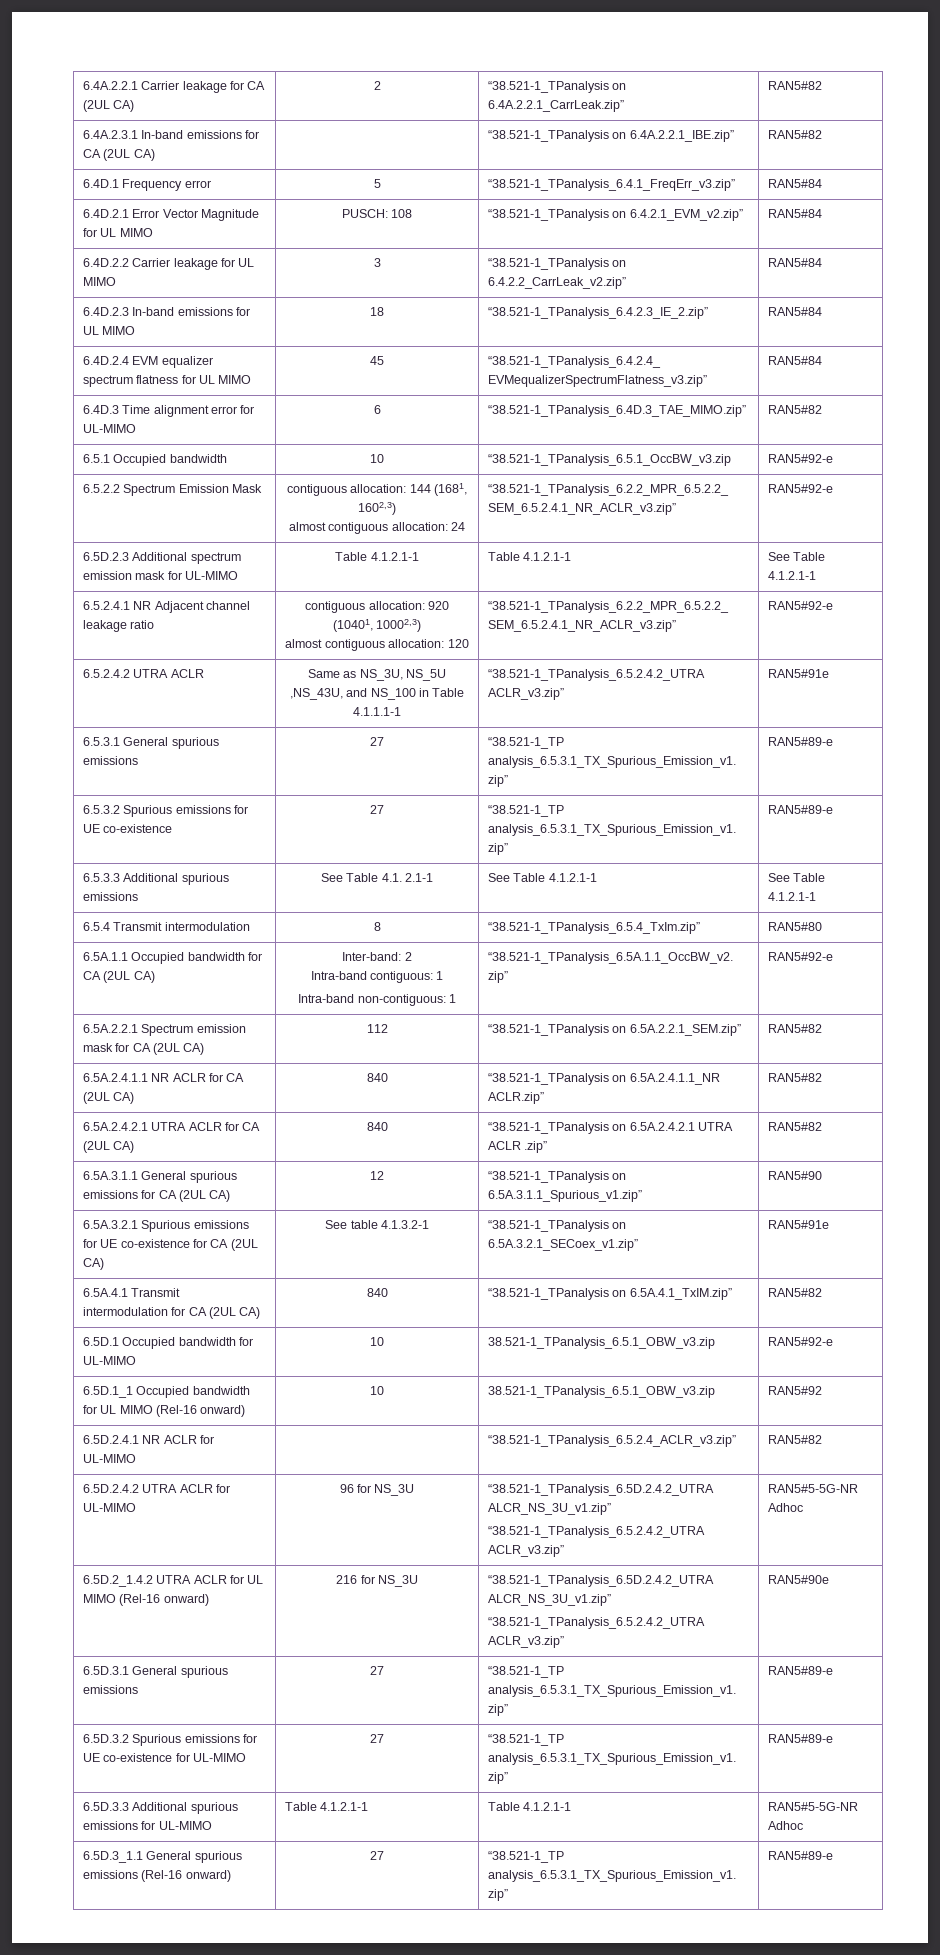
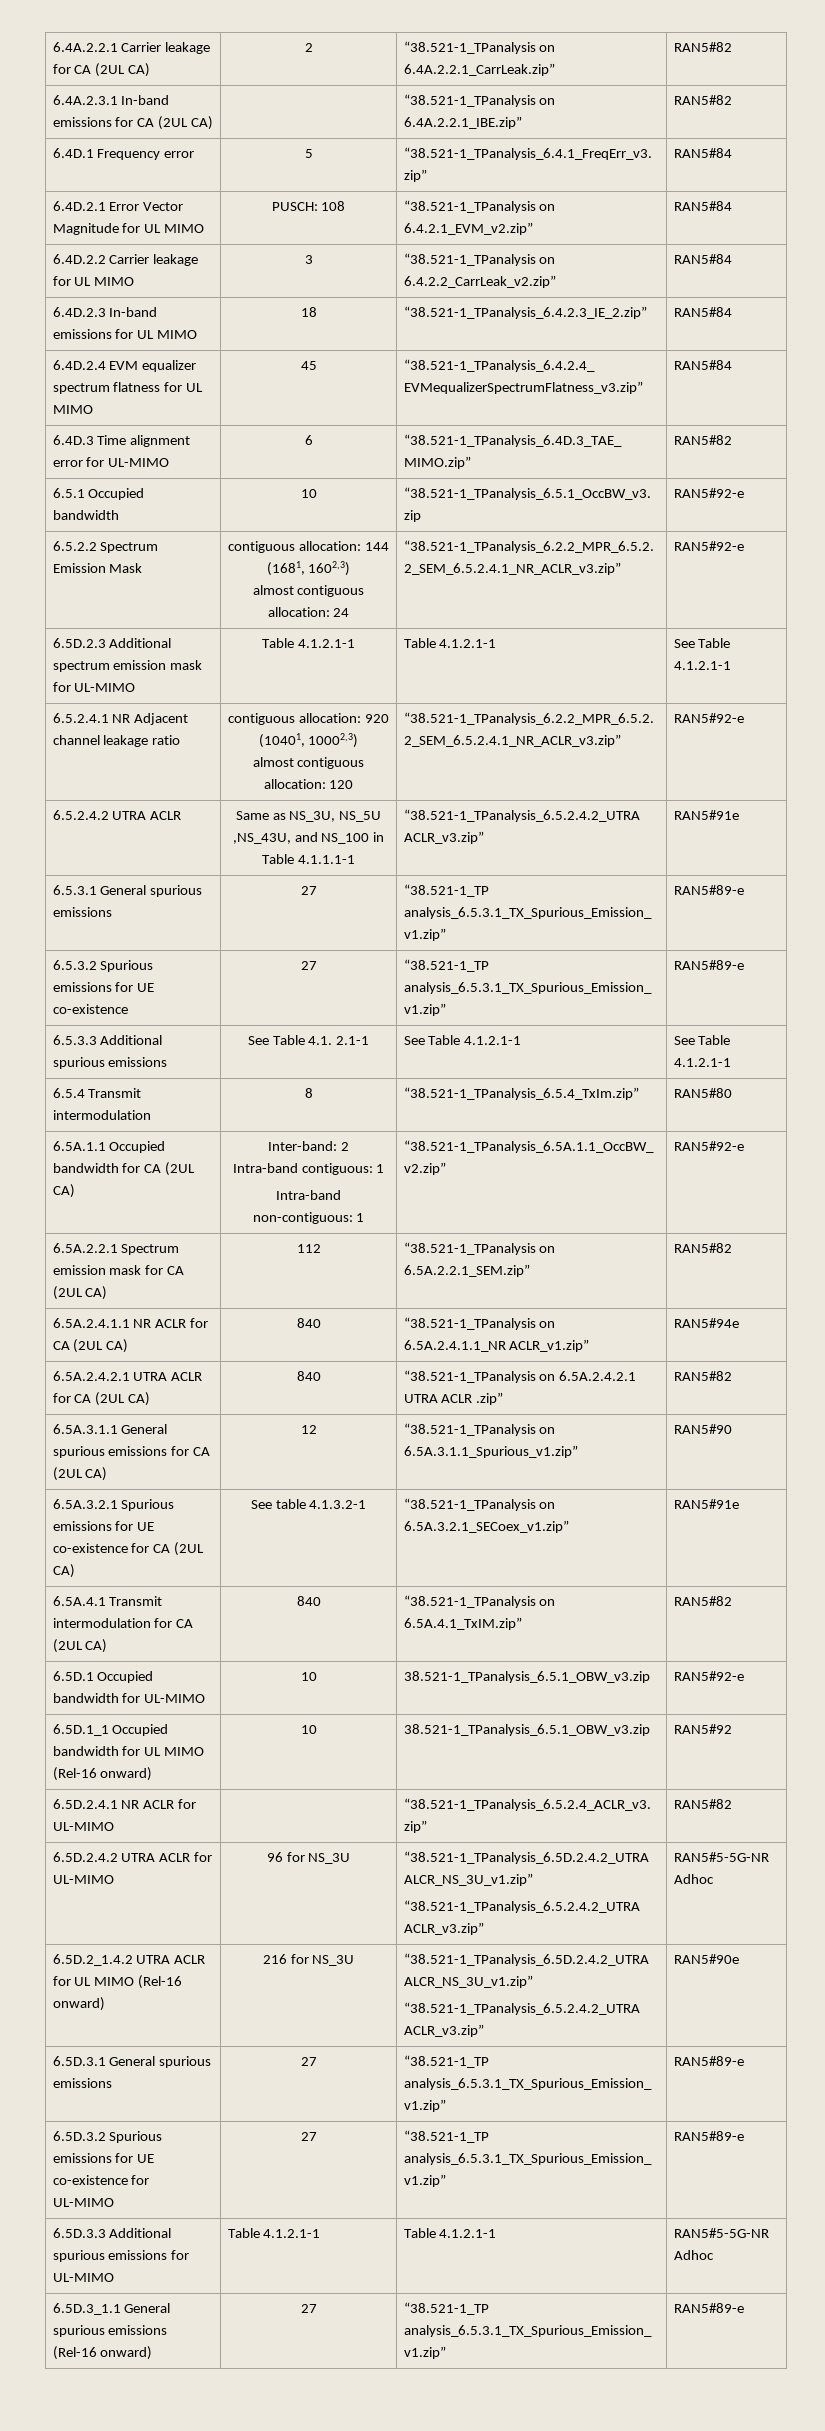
[487,1092,544,1104] [767,1073,822,1082] ACLR.zip” | RAN5#82 -> [509,1339,590,1352] [673,1318,739,1328] ACLR_v1.zip” | RAN5#94e

